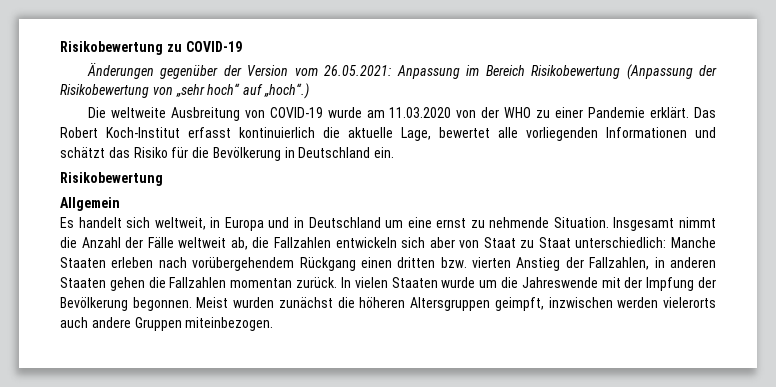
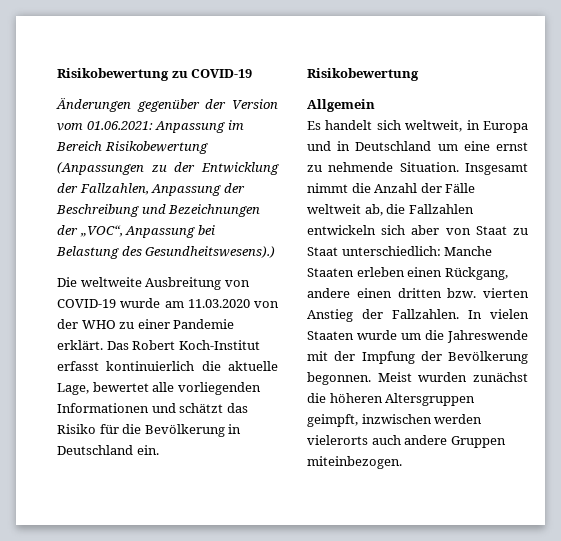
[324,65,392,76] 26.05.2021: -> [86,121,153,130] 01.06.2021:
[626,64,717,80] [60,83,309,99] (Anpassung der Risikobewertung von „sehr hoch“ auf „hoch“.) -> [57,162,279,175] [57,183,245,196] [56,204,261,217] [57,225,215,238] [56,246,276,259] (Anpassungen zu der Entwicklung der Fallzahlen, Anpassung der Beschreibung und Bezeichnungen der „VOC“, Anpassung bei Belastung des Gesundheitswesens).)
[158,257,356,271] nach vorübergehendem Rückgang -> [407,267,508,280] [307,288,350,298] einen Rückgang, andere
[589,257,716,270] [60,277,338,291] Fallzahlen, in anderen Staaten gehen die Fallzahlen momentan zurück. -> [392,309,459,319] Fallzahlen.

